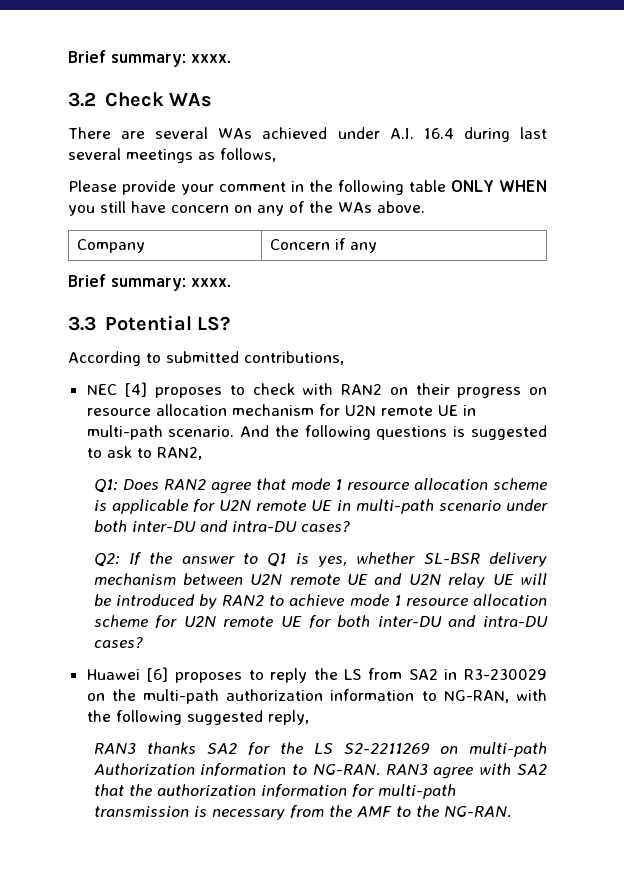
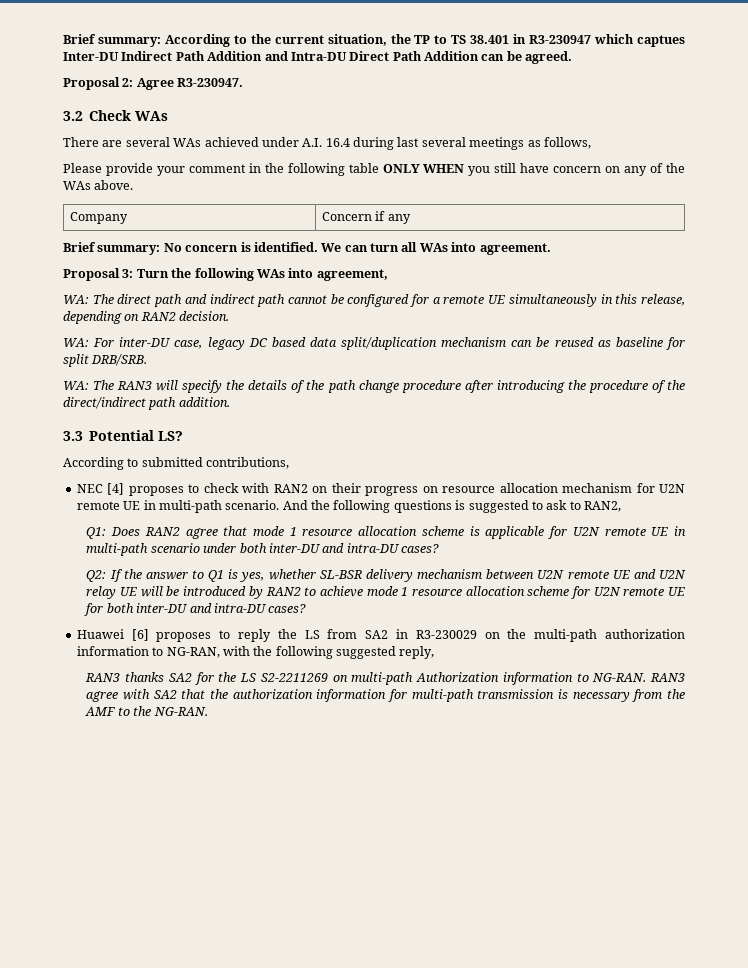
[68,50,232,67] Brief summary: xxxx. -> [63,34,685,47] [63,51,573,64] [63,77,244,90] Brief summary: According to the current situation, the TP to TS 38.401 in R3-230947 which captues Inter-DU Indirect Path Addition and Intra-DU Direct Path Addition can be agreed. // Proposal 2: Agree R3-230947.
[191,278,232,287] xxxx. -> [163,242,551,255] [63,268,388,281] [63,294,685,307] [63,311,230,324] [63,337,685,350] [63,354,148,367] [63,380,685,393] [63,397,230,410] No concern is identified. We can turn all WAs into agreement. // Proposal 3: Turn the following WAs into agreement, // WA: The direct path and indirect path cannot be configured for a remote UE simultaneously in this release, depending on RAN2 decision. // WA: For inter-DU case, legacy DC based data split/duplication mechanism can be reused as baseline for split DRB/SRB. // WA: The RAN3 will specify the details of the path change procedure after introducing the procedure of the direct/indirect path addition.

